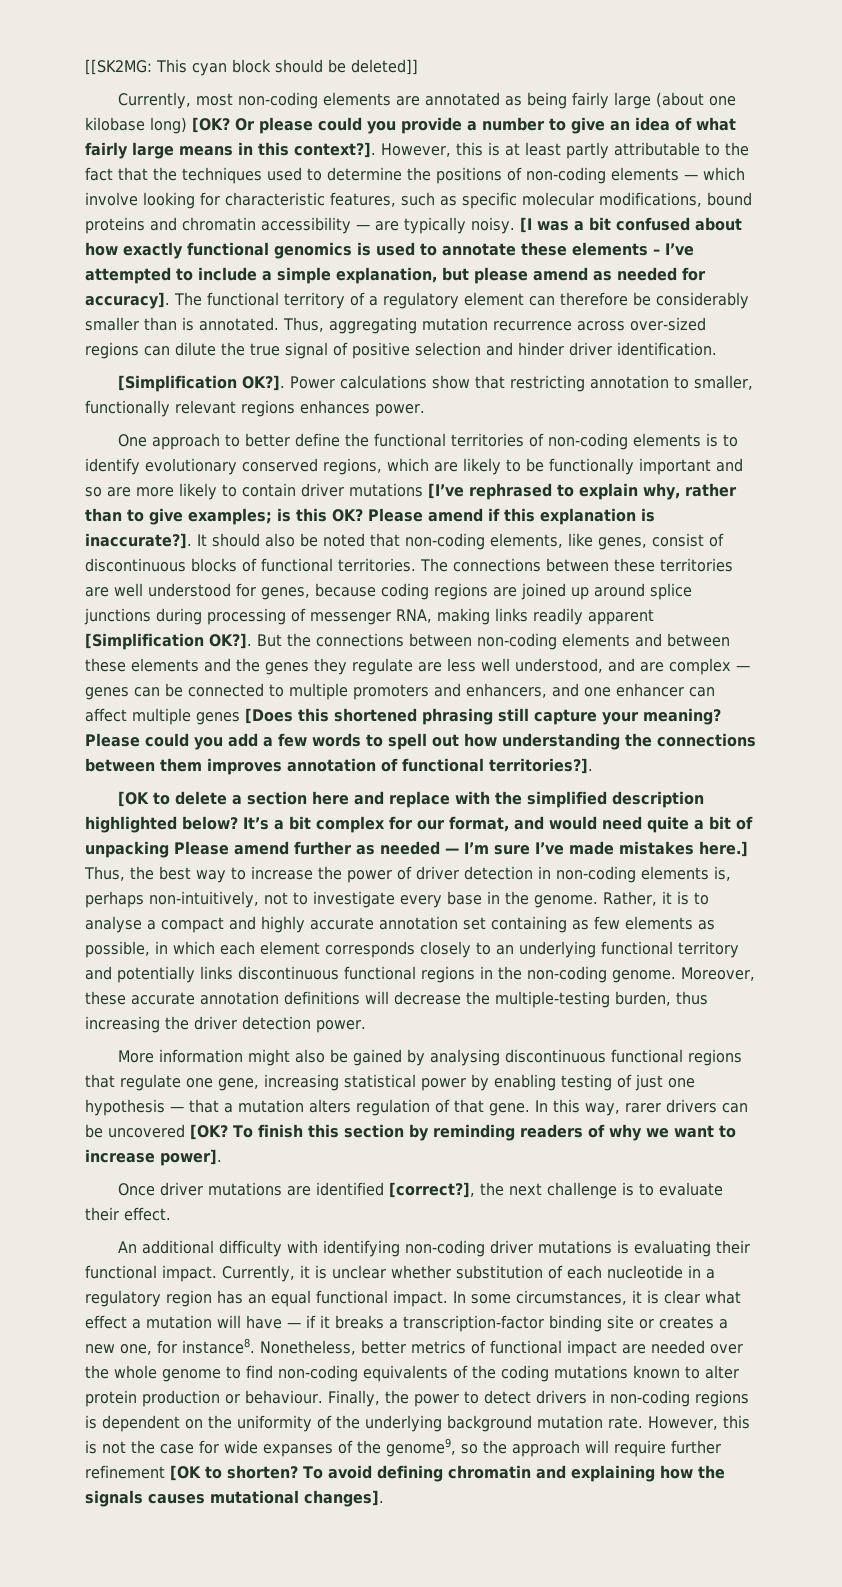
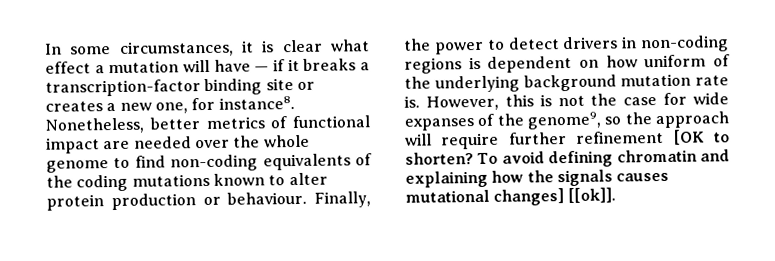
[85,59,418,76] [118,92,737,109] [85,117,736,134] [85,142,749,159] [85,167,745,184] [85,192,752,209] [85,217,742,234] [85,242,694,259] [85,267,706,284] [85,292,749,309] [85,317,706,334] [85,342,717,359] [118,375,754,392] [85,400,425,417] [118,433,739,450] [85,458,743,475] [85,483,737,500] [85,508,655,525] [85,533,724,550] [85,558,733,572] [85,583,692,600] [84,608,654,625] [85,633,730,650] [85,658,750,675] [85,683,715,700] [85,708,721,725] [85,733,756,750] [85,758,593,775] [118,791,705,808] [85,816,753,833] [85,841,748,858] [84,866,731,883] [85,891,709,908] [85,916,715,933] [85,941,739,958] [85,966,755,983] [85,991,708,1008] [85,1016,366,1033] [118,1049,743,1066] [85,1074,695,1091] [85,1099,748,1116] [85,1124,736,1141] [85,1149,222,1166] [118,1182,724,1199] [85,1207,171,1221] [118,1240,751,1257] [85,1265,715,1282] [85,1290,448,1307] [[SK2MG: This cyan block should be deleted]] // Currently, most non-coding elements are annotated as being fairly large (about one kilobase long) [OK? Or please could you provide a number to give an idea of what fairly large means in this context?]. However, this is at least partly attributable to the fact that the techniques used to determine the positions of non-coding elements — which involve looking for characteristic features, such as specific molecular modifications, bound proteins and chromatin accessibility — are typically noisy. [I was a bit confused about how exactly functional genomics is used to annotate these elements – I’ve attempted to include a simple explanation, but please amend as needed for accuracy]. The functional territory of a regulatory element can therefore be considerably smaller than is annotated. Thus, aggregating mutation recurrence across over-sized regions can dilute the true signal of positive selection and hinder driver identification. // [Simplification OK?]. Power calculations show that restricting annotation to smaller, functionally relevant regions enhances power. // One approach to better define the functional territories of non-coding elements is to identify evolutionary conserved regions, which are likely to be functionally important and so are more likely to contain driver mutations [I’ve rephrased to explain why, rather than to give examples; is this OK? Please amend if this explanation is inaccurate?]. It should also be noted that non-coding elements, like genes, consist of discontinuous blocks of functional territories. The connections between these territories are well understood for genes, because coding regions are joined up around splice junctions during processing of messenger RNA, making links readily apparent [Simplification OK?]. But the connections between non-coding elements and between these elements and the genes they regulate are less well understood, and are complex — genes can be connected to multiple promoters and enhancers, and one enhancer can affect multiple genes [Does this shortened phrasing still capture your meaning? Please could you add a few words to spell out how understanding the connections between them improves annotation of functional territories?]. // [OK to delete a section here and replace with the simplified description highlighted below? It’s a bit complex for our format, and would need quite a bit of unpacking Please amend further as needed — I’m sure I’ve made mistakes here.] Thus, the best way to increase the power of driver detection in non-coding elements is, perhaps non-intuitively, not to investigate every base in the genome. Rather, it is to analyse a compact and highly accurate annotation set containing as few elements as possible, in which each element corresponds closely to an underlying functional territory and potentially links discontinuous functional regions in the non-coding genome. Moreover, these accurate annotation definitions will decrease the multiple-testing burden, thus increasing the driver detection power. // More information might also be gained by analysing discontinuous functional regions that regulate one gene, increasing statistical power by enabling testing of just one hypothesis — that a mutation alters regulation of that gene. In this way, rarer drivers can be uncovered [OK? To finish this section by reminding readers of why we want to increase power]. // Once driver mutations are identified [correct?], the next challenge is to evaluate their effect. // An additional difficulty with identifying non-coding driver mutations is evaluating their functional impact. Currently, it is unclear whether substitution of each nucleotide in a regulatory region has an equal functional impact. -> (45, 49) none
[208,1415,312,1432] the uniformity -> [605,54,707,68] how uniform
[608,1416,643,1429] rate. -> [695,75,729,86] [404,95,420,108] rate is.
[304,1490,384,1507] changes]. -> [493,187,616,206] changes] [[ok]].

